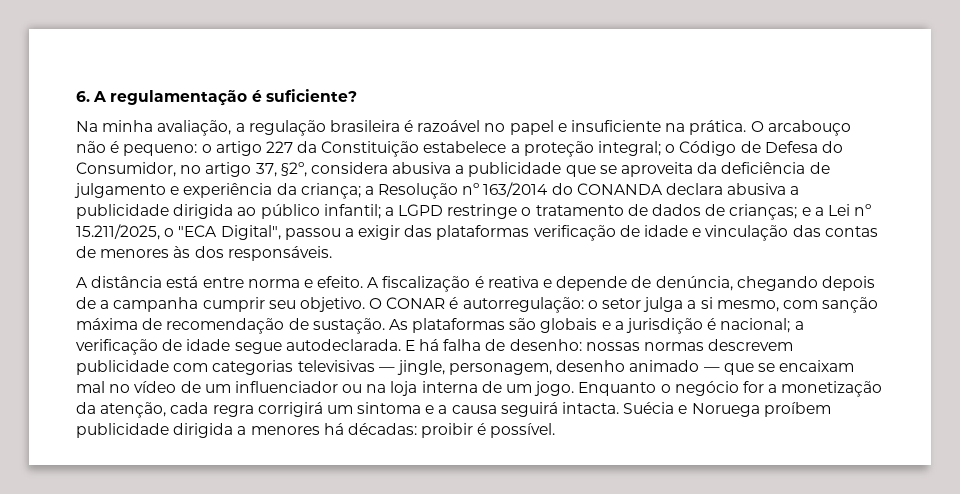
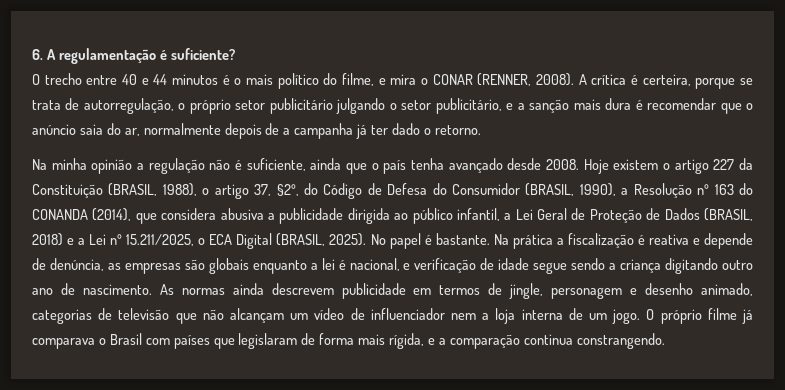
(357, 95) none -> [32,73,753,89] [32,98,754,114] [32,123,481,139] // O trecho entre 40 e 44 minutos é o mais político do filme, e mira o CONAR (RENNER, 2008). A crítica é certeira, porque se trata de autorregulação, o próprio setor publicitário julgando o setor publicitário, e a sanção mais dura é recomendar que o anúncio saia do ar, normalmente depois de a campanha já ter dado o retorno.
[157,120,232,136] avaliação, -> [91,159,133,174] opinião
[329,120,851,136] [76,141,198,156] brasileira é razoável no papel e insuficiente na prática. O arcabouço não é pequeno: -> [209,158,659,174] não é suficiente, ainda que o país tenha avançado desde 2008. Hoje existem
[423,141,843,157] [76,162,830,177] [74,183,361,199] estabelece a proteção integral; o Código de Defesa do Consumidor, no artigo 37, §2º, considera abusiva a publicidade que se aproveita da deficiência de julgamento e experiência da criança; -> [108,183,616,199] (BRASIL, 1988), o artigo 37, §2º, do Código de Defesa do Consumidor (BRASIL, 1990),
[483,182,549,197] 163/2014 -> [714,184,734,195] 163
[666,183,724,195] declara -> [92,208,217,224] (2014), que considera
[323,204,798,220] infantil; a LGPD restringe o tratamento de dados de crianças; -> [456,208,754,223] [32,233,63,246] infantil, a Lei Geral de Proteção de Dados (BRASIL, 2018)
[178,225,878,241] [76,246,332,261] [76,276,380,288] "ECA Digital", passou a exigir das plataformas verificação de idade e vinculação das contas de menores às dos responsáveis. // A distância está entre norma e efeito. A -> [209,233,564,249] ECA Digital (BRASIL, 2025). No papel é bastante. Na prática a
[736,276,875,291] [76,297,879,313] [76,318,804,334] [76,339,794,355] [76,360,855,375] [76,381,387,393] chegando depois de a campanha cumprir seu objetivo. O CONAR é autorregulação: o setor julga a si mesmo, com sanção máxima de recomendação de sustação. As plataformas são globais e a jurisdição é nacional; a verificação de idade segue autodeclarada. E há falha de desenho: nossas normas descrevem publicidade com categorias televisivas — jingle, personagem, desenho animado — que se encaixam mal no vídeo de um influenciador ou na -> [107,258,754,274] [32,283,753,299] [32,308,490,324] as empresas são globais enquanto a lei é nacional, e verificação de idade segue sendo a criança digitando outro ano de nascimento. As normas ainda descrevem publicidade em termos de jingle, personagem e desenho animado, categorias de televisão que não alcançam um vídeo de influenciador nem a
[578,381,883,397] [76,402,831,418] [76,423,556,438] Enquanto o negócio for a monetização da atenção, cada regra corrigirá um sintoma e a causa seguirá intacta. Suécia e Noruega proíbem publicidade dirigida a menores há décadas: proibir é possível. -> [646,308,754,324] [32,333,665,349] O próprio filme já comparava o Brasil com países que legislaram de forma mais rígida, e a comparação continua constrangendo.

